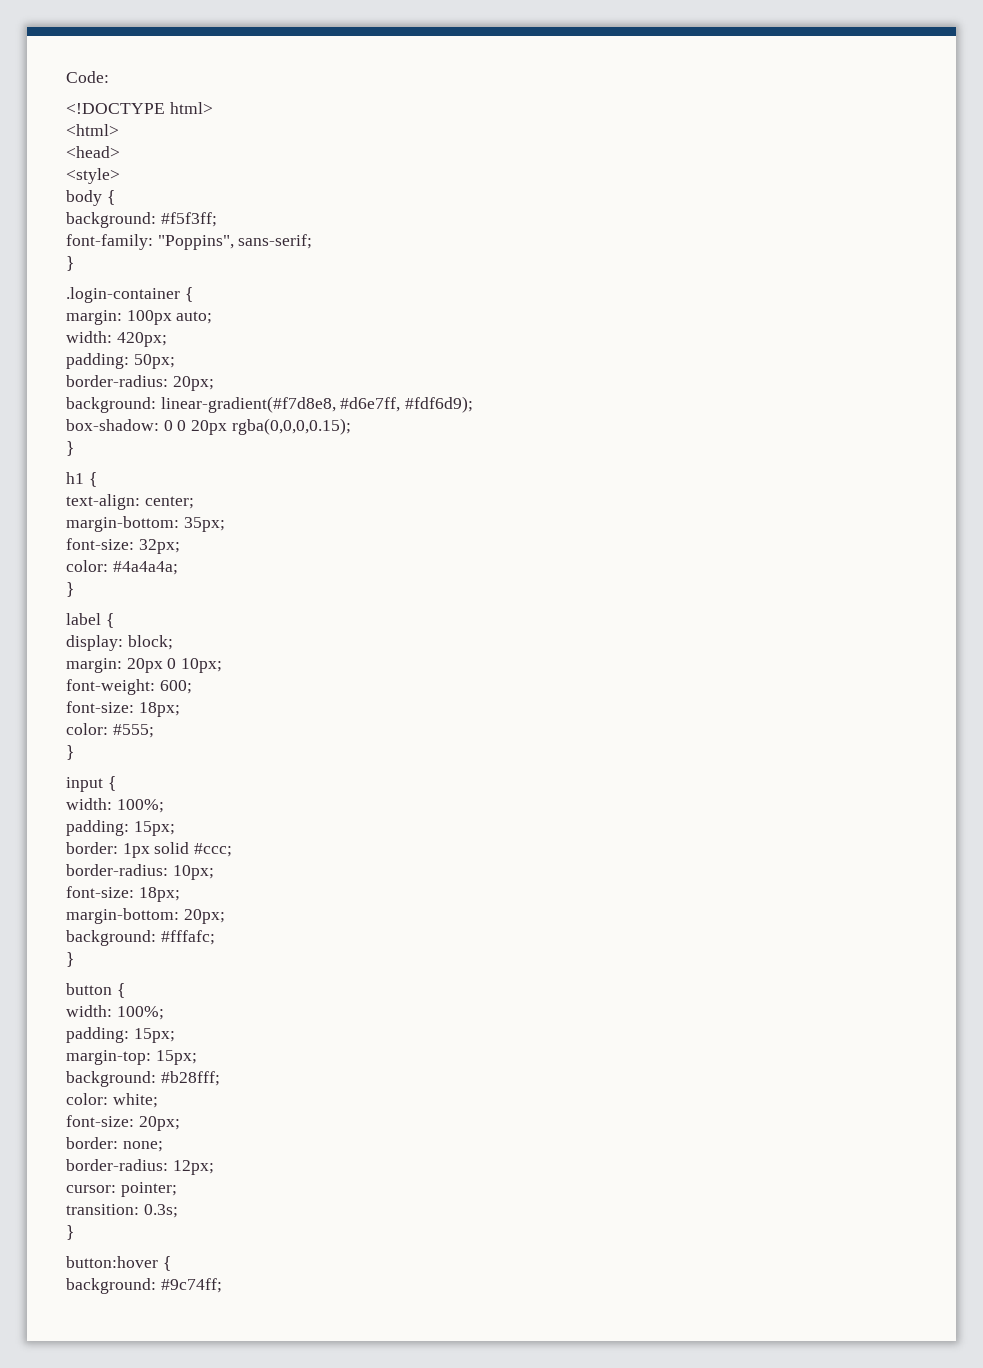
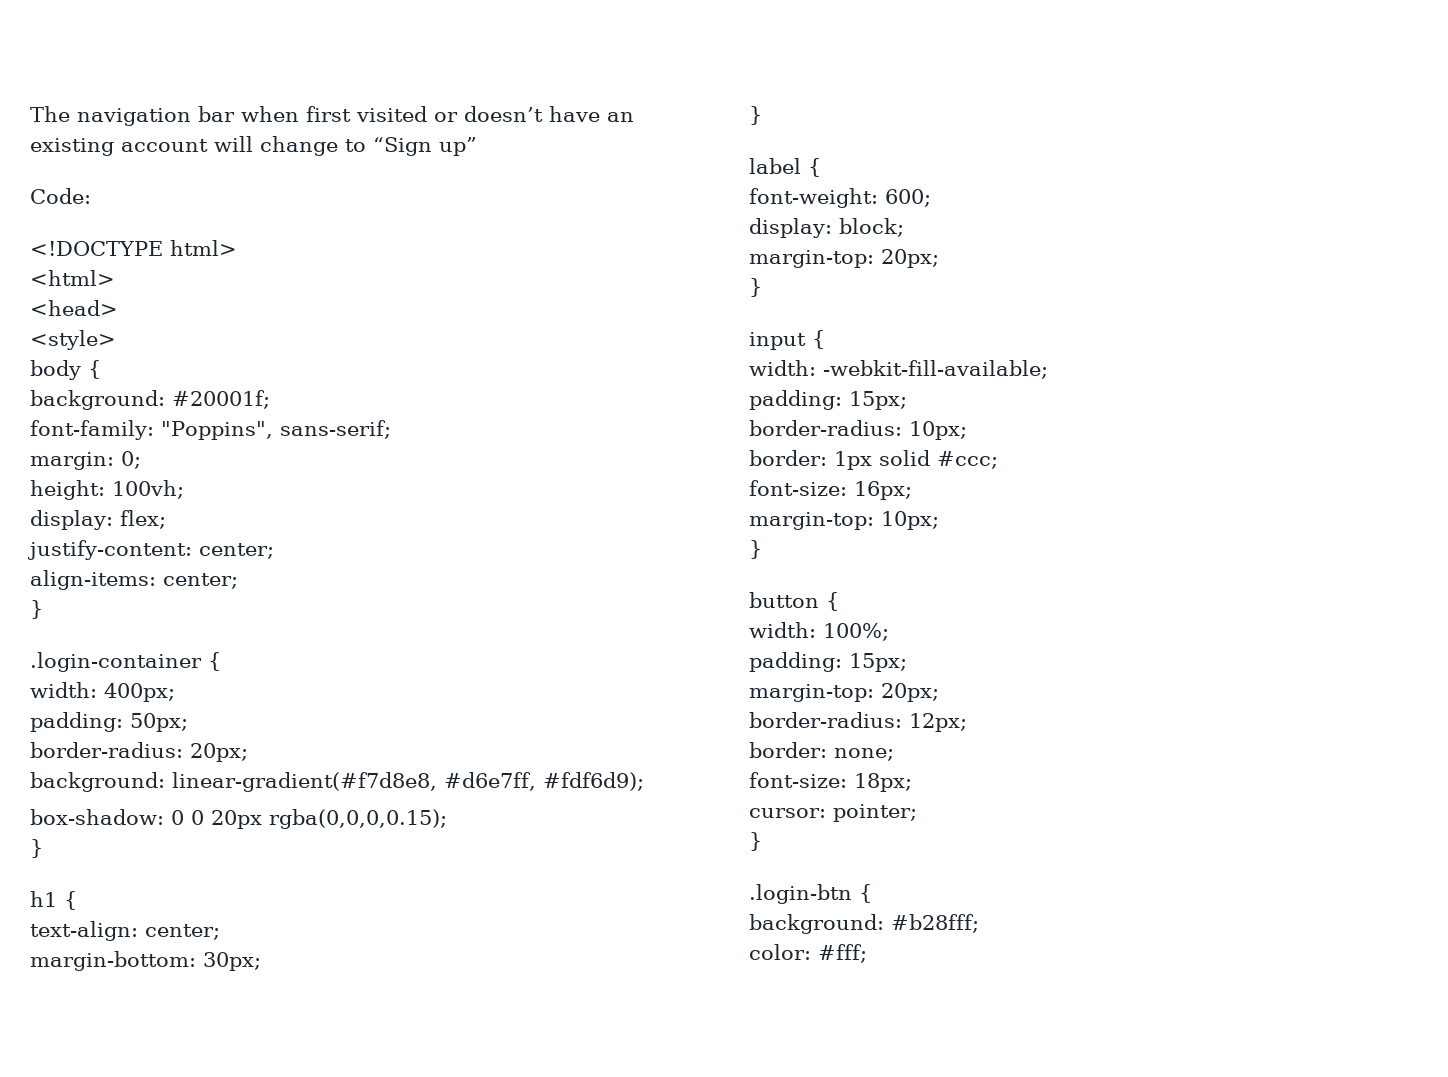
(66, 77) none -> [30,106,634,126] [30,136,477,156] The navigation bar when first visited or doesn’t have an existing account will change to “Sign up” //
[160,212,217,227] #f5f3ff; -> [172,390,270,409] #20001f;
(313, 241) none -> [30,451,141,470] [30,480,184,500] [30,510,166,530] [27,540,274,560] [30,570,238,590] // margin: 0; // height: 100vh; // display: flex; // justify-content: center; // align-items: center;
[66,310,213,325] [66,331,167,347] // margin: 100px auto; // width: 420px; -> [30,682,175,702] // width: 400px;
[183,517,225,532] [66,538,180,554] [66,560,178,575] 35px; // font-size: 32px; // color: #4a4a4a; -> [203,952,261,971] 30px;
(114, 620) none -> [749,188,931,208] // font-weight: 600;
[66,658,223,673] [66,679,192,695] [66,701,180,717] [66,723,154,738] margin: 20px 0 10px; // font-weight: 600; // font-size: 18px; // color: #555; -> [749,249,939,268] margin-top: 20px;
[116,799,164,813] [66,820,175,836] 100%; // padding: 15px; -> [823,360,1048,379] [749,390,907,410] [749,420,967,440] -webkit-fill-available; // padding: 15px; // border-radius: 10px;
[66,864,214,880] [66,886,180,902] [66,908,225,924] [66,930,215,946] border-radius: 10px; // font-size: 18px; // margin-bottom: 20px; // background: #fffafc; -> [749,480,912,500] [749,511,939,530] font-size: 16px; // margin-top: 10px;
[155,1050,197,1065] [66,1071,220,1087] [66,1093,158,1108] [66,1115,180,1131] [66,1137,163,1152] [66,1159,214,1175] [66,1182,177,1197] [66,1204,178,1218] [66,1225,74,1240] [66,1256,171,1271] [66,1278,222,1294] 15px; // background: #b28fff; // color: white; // font-size: 20px; // border: none; // border-radius: 12px; // cursor: pointer; // transition: 0.3s; // } // button:hover { // background: #9c74ff; -> [881,683,939,702] [749,712,967,732] [749,742,894,761] [749,772,912,792] [749,804,917,822] [749,832,762,851] [749,884,872,904] [749,914,979,934] [749,944,867,963] 20px; // border-radius: 12px; // border: none; // font-size: 18px; // cursor: pointer; // } // .login-btn { // background: #b28fff; // color: #fff;

